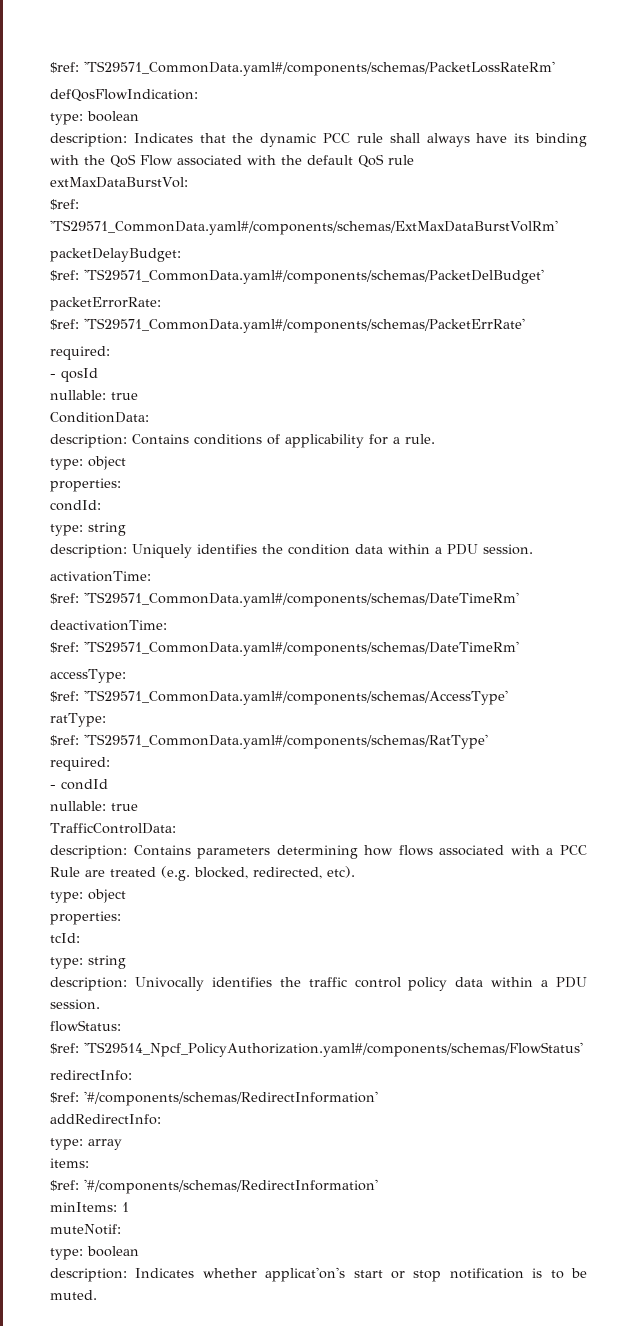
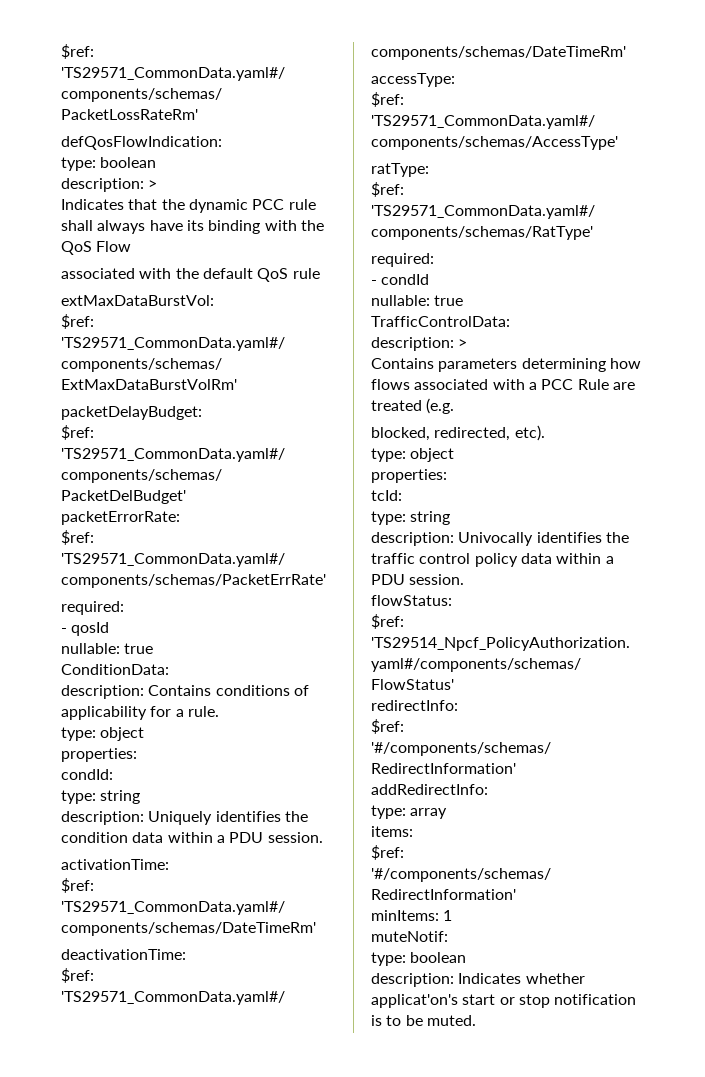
(127, 140) none -> [148,180,158,189] > //
(173, 160) none -> (132, 246) //
(127, 852) none -> [458,339,468,348] > //
(190, 873) none -> (455, 406) //

